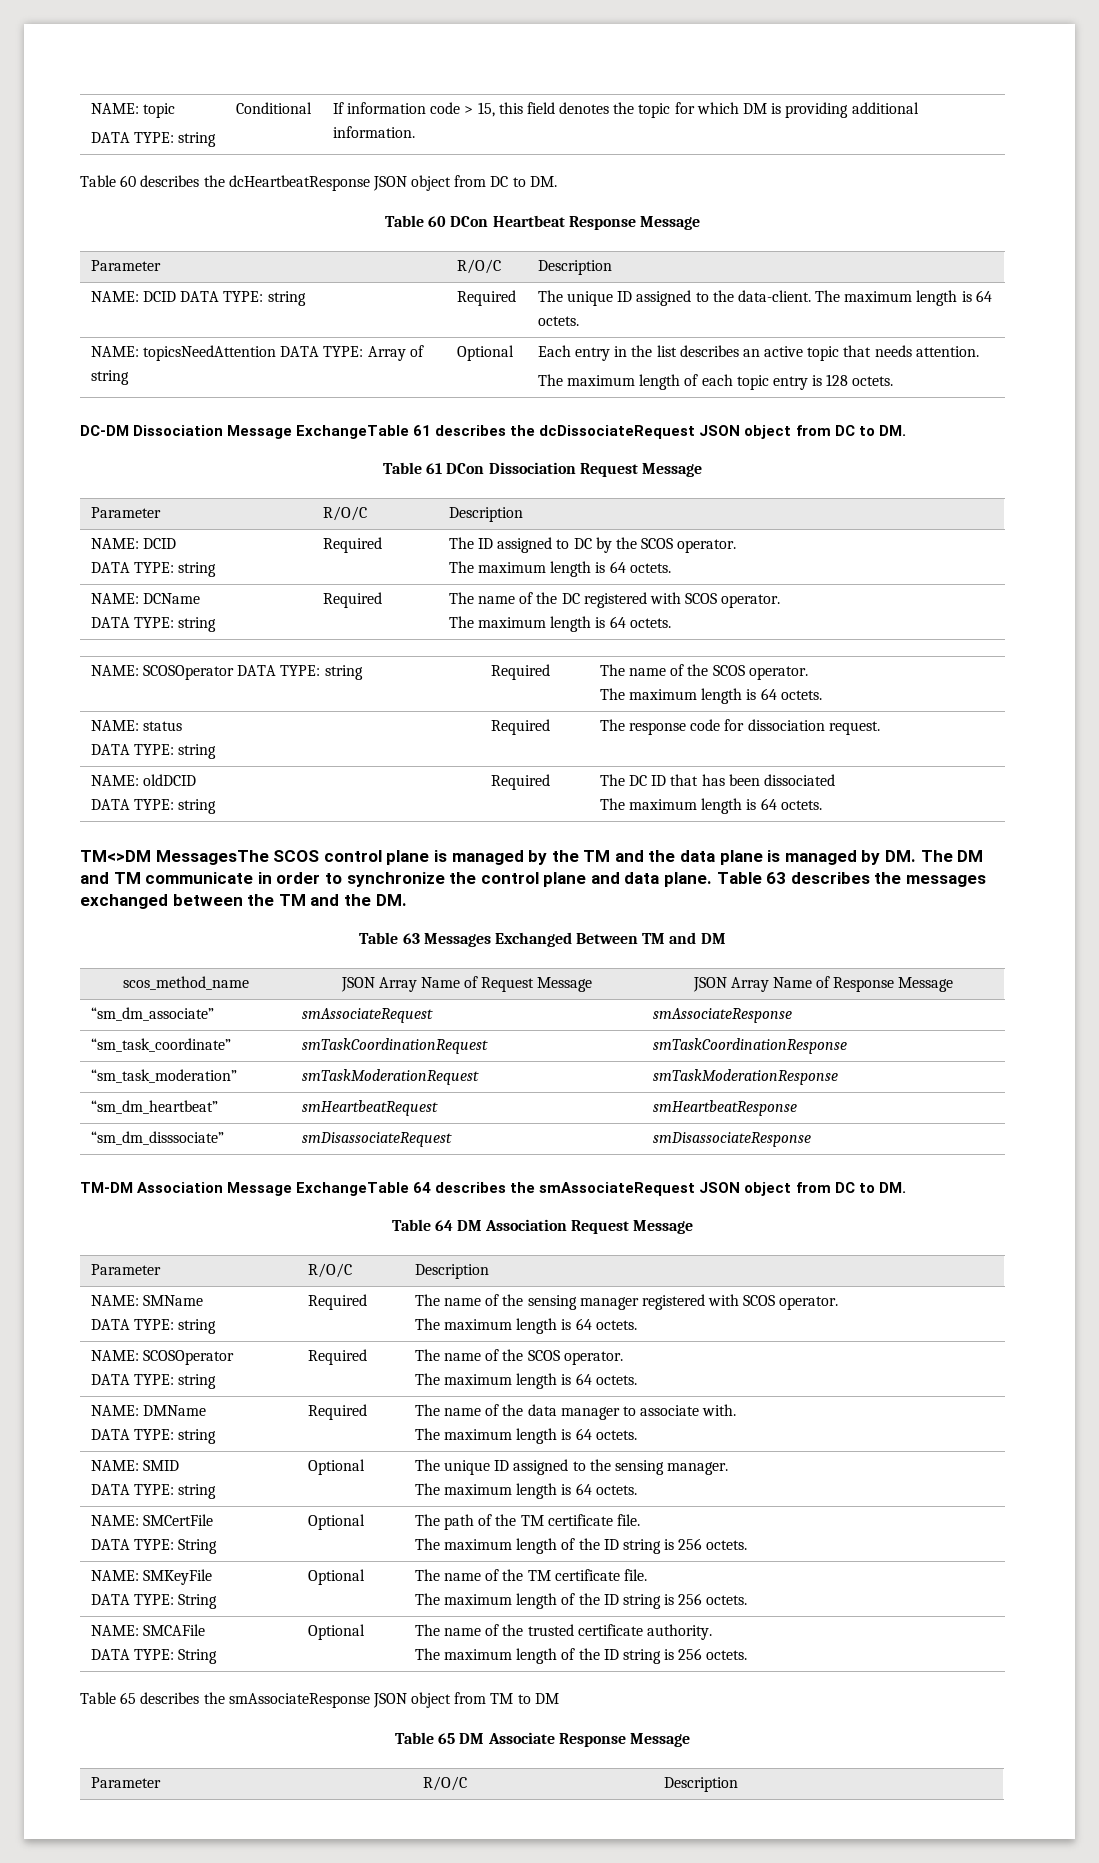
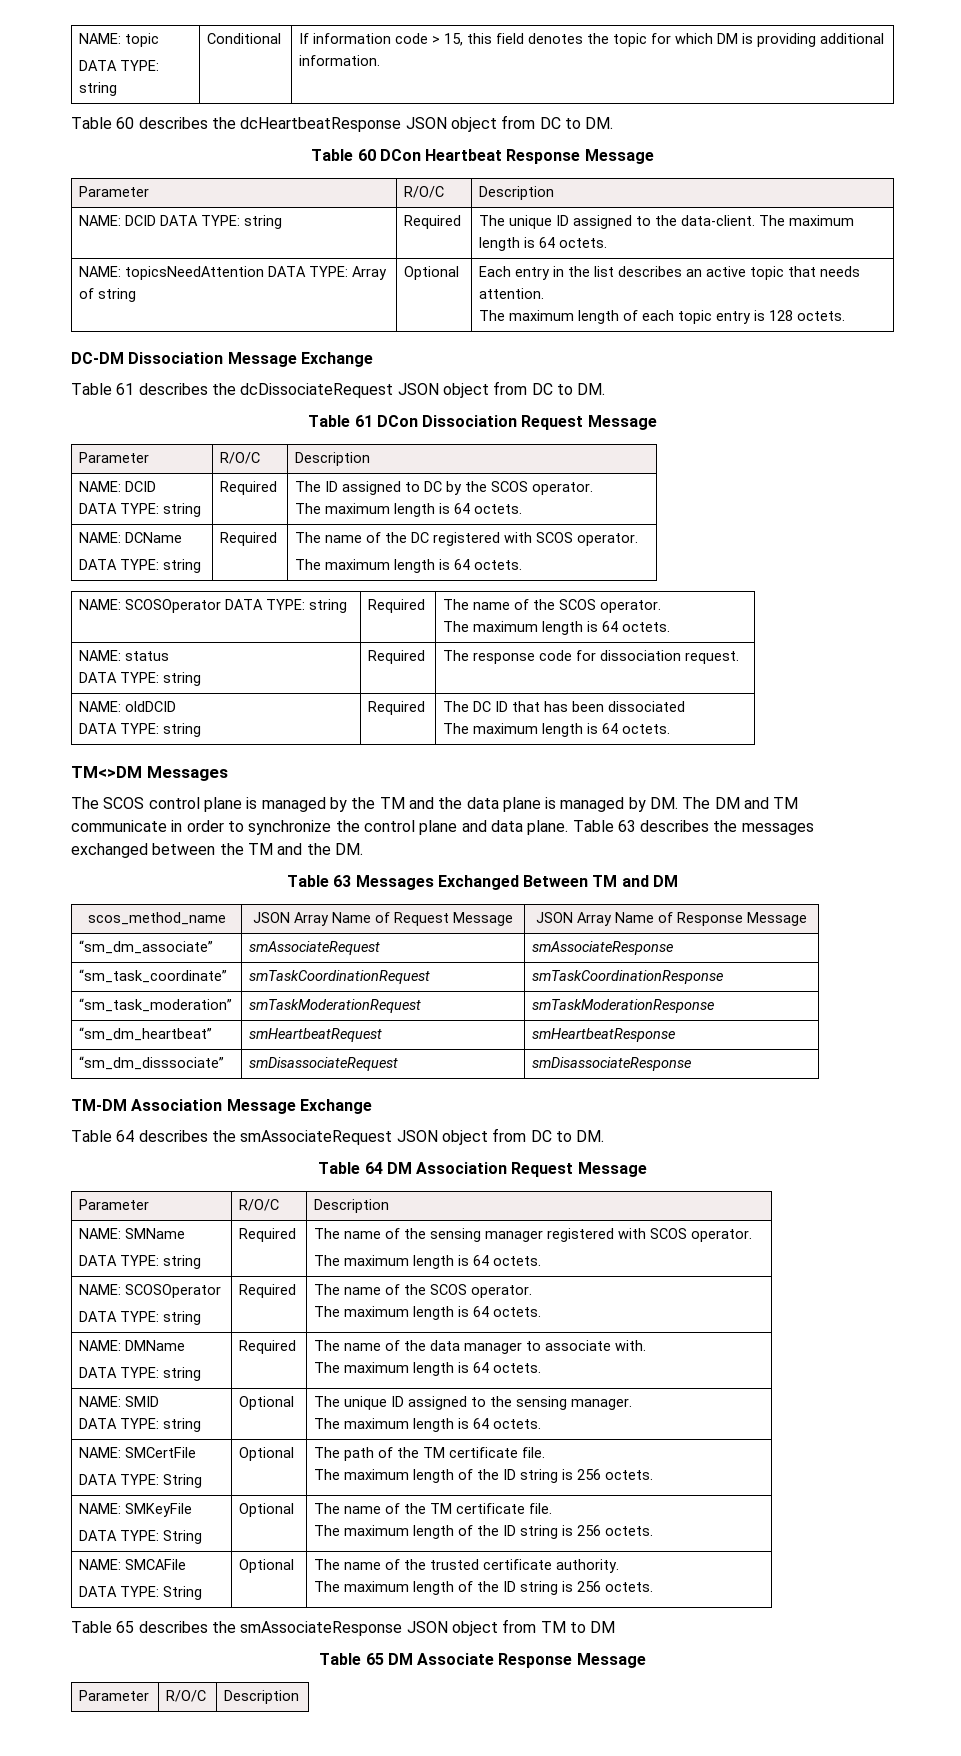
[296,425,410,439] ExchangeTable -> [300,352,373,367] [71,383,112,395] Exchange // Table
[155,850,269,865] MessagesThe -> [146,766,228,781] [71,797,99,809] Messages // The
[296,1182,410,1196] ExchangeTable -> [299,1099,372,1114] [71,1130,112,1142] Exchange // Table

